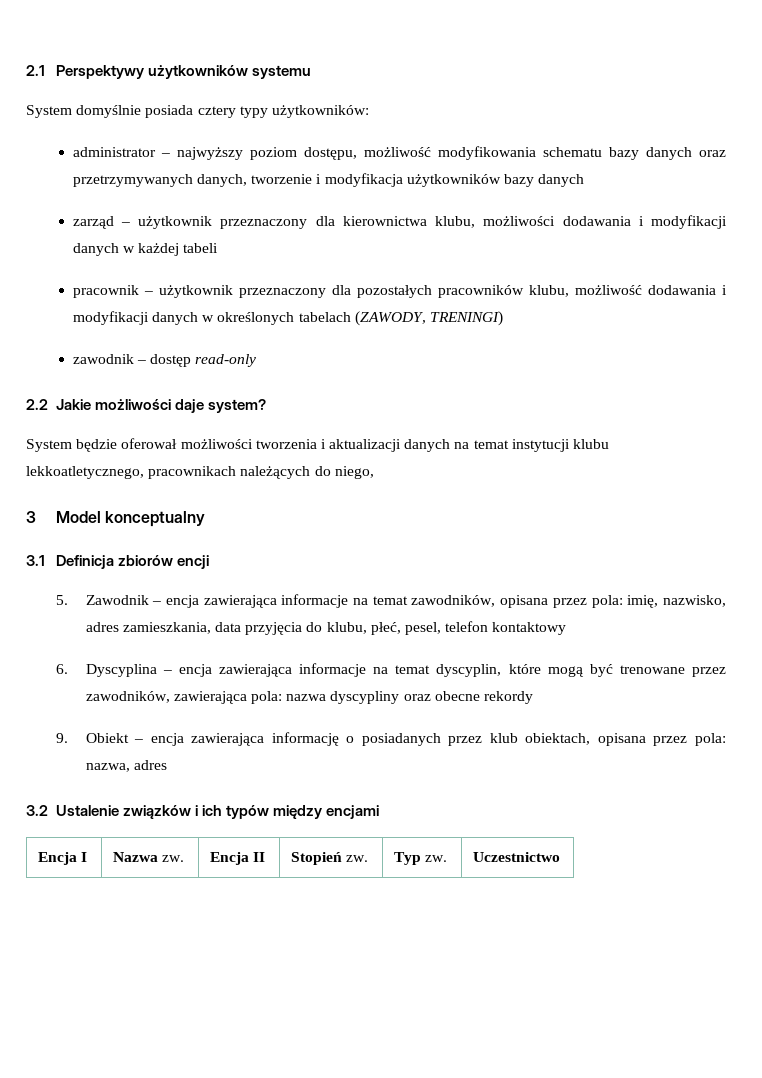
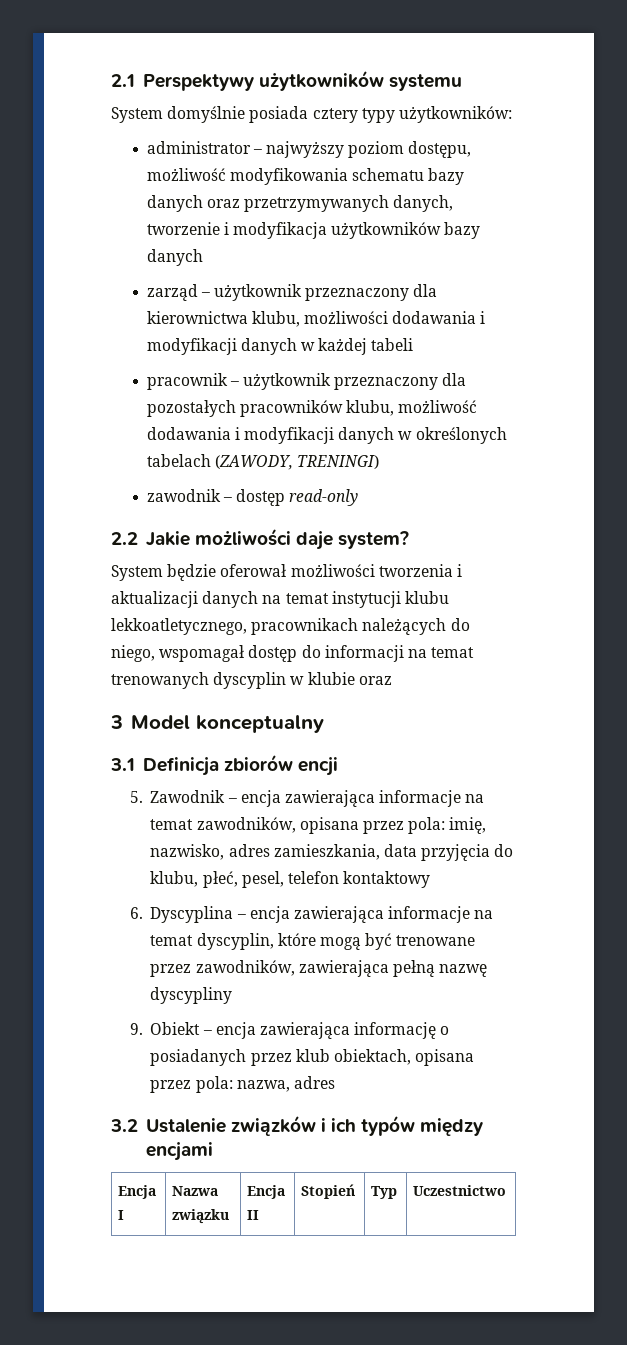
(374, 472) none -> [159,645,475,662] [111,672,392,689] wspomagał dostęp do informacji na temat trenowanych dyscyplin w klubie oraz
[250,691,327,704] pola: nazwa -> [392,960,488,977] pełną nazwę
[403,691,533,704] oraz obecne rekordy -> (233, 995) none
[162,855,185,862] zw. -> [172,1209,230,1224] związku
[346,855,369,862] zw. -> (356, 1191) none
[425,855,448,862] zw. -> (398, 1192) none

